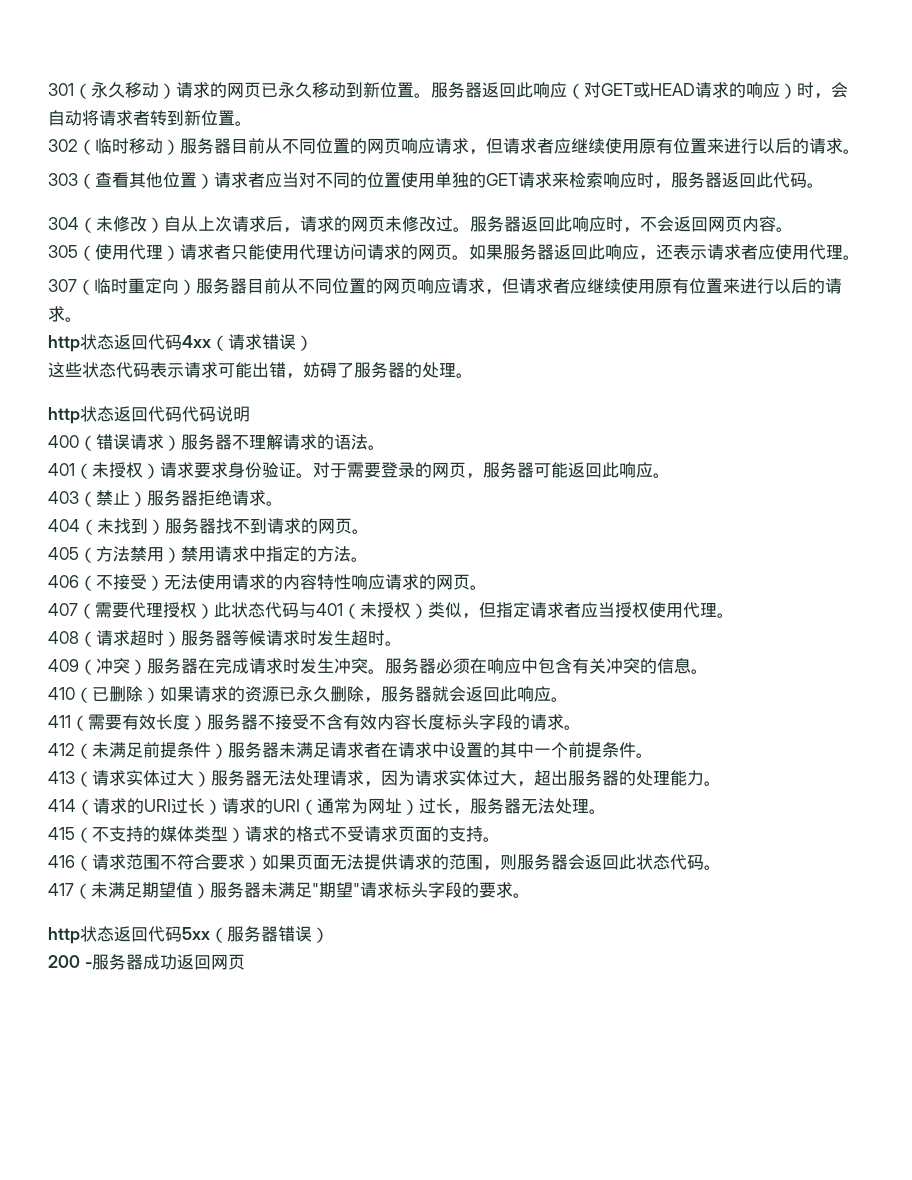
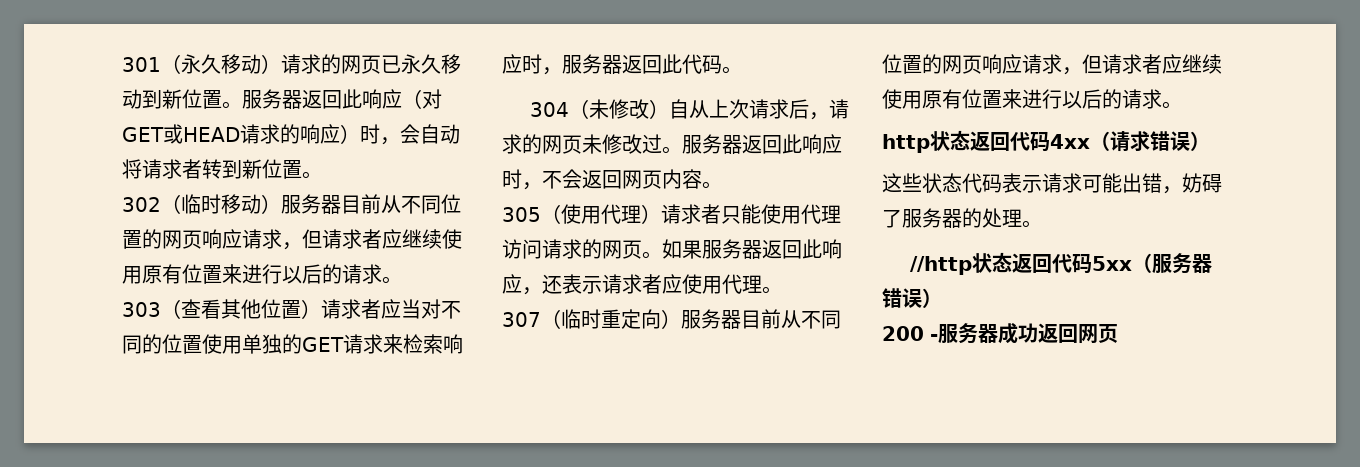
[48,406,250,424] [48,434,385,451] [48,462,670,479] [48,490,283,507] [48,518,369,535] [48,546,368,563] [48,574,487,591] [48,602,734,619] [48,630,402,647] [48,658,708,675] [48,686,568,703] [48,714,581,731] [48,742,653,759] [48,770,721,787] [48,798,606,815] [48,826,500,843] [48,854,721,871] [48,882,530,899] [48,927,80,944] http状态返回代码代码说明 // 400（错误请求）服务器不理解请求的语法。 // 401（未授权）请求要求身份验证。对于需要登录的网页，服务器可能返回此响应。 // 403（禁止）服务器拒绝请求。 // 404（未找到）服务器找不到请求的网页。 // 405（方法禁用）禁用请求中指定的方法。 // 406（不接受）无法使用请求的内容特性响应请求的网页。 // 407（需要代理授权）此状态代码与401（未授权）类似，但指定请求者应当授权使用代理。 // 408（请求超时）服务器等候请求时发生超时。 // 409（冲突）服务器在完成请求时发生冲突。服务器必须在响应中包含有关冲突的信息。 // 410（已删除）如果请求的资源已永久删除，服务器就会返回此响应。 // 411（需要有效长度）服务器不接受不含有效内容长度标头字段的请求。 // 412（未满足前提条件）服务器未满足请求者在请求中设置的其中一个前提条件。 // 413（请求实体过大）服务器无法处理请求，因为请求实体过大，超出服务器的处理能力。 // 414（请求的URI过长）请求的URI（通常为网址）过长，服务器无法处理。 // 415（不支持的媒体类型）请求的格式不受请求页面的支持。 // 416（请求范围不符合要求）如果页面无法提供请求的范围，则服务器会返回此状态代码。 // 417（未满足期望值）服务器未满足"期望"请求标头字段的要求。 // http -> [909,256,972,275] //http

